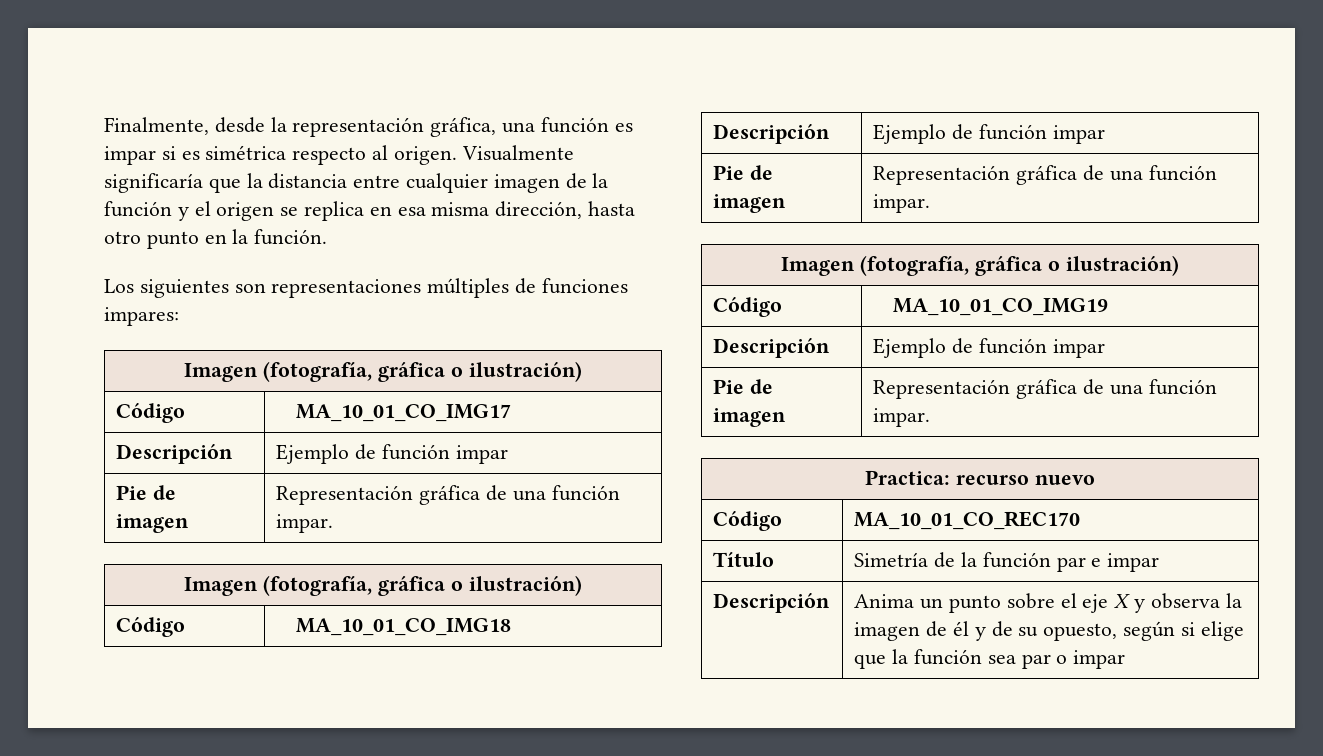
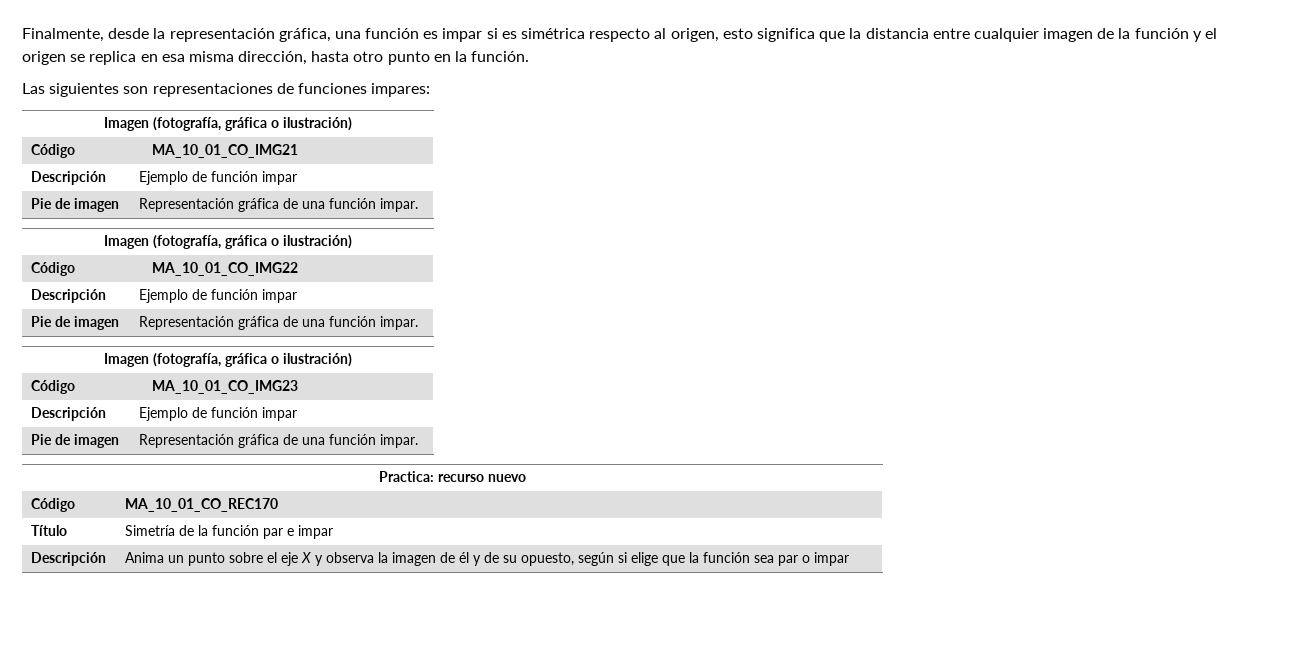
[393,145,574,165] [104,173,203,193] origen. Visualmente significaría -> [670,28,815,42] origen, esto significa
[104,279,134,293] Los -> [22,83,45,94] Las
[427,278,510,298] múltiples -> (273, 90) none
[296,404,512,422] MA_10_01_CO_IMG17 -> [151,144,298,158] MA_10_01_CO_IMG21
[296,618,512,636] MA_10_01_CO_IMG18 -> [151,262,298,276] MA_10_01_CO_IMG22
[893,298,1109,316] MA_10_01_CO_IMG19 -> [151,380,298,394] MA_10_01_CO_IMG23

